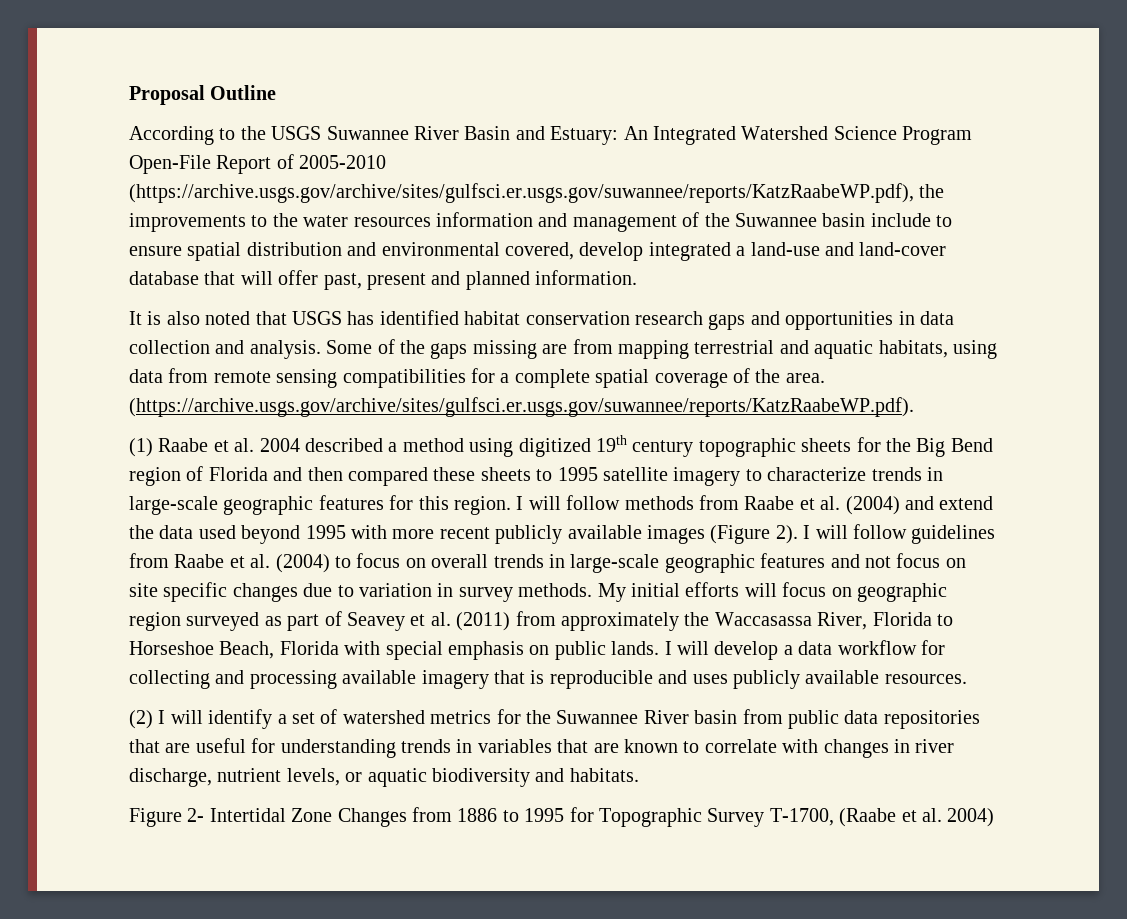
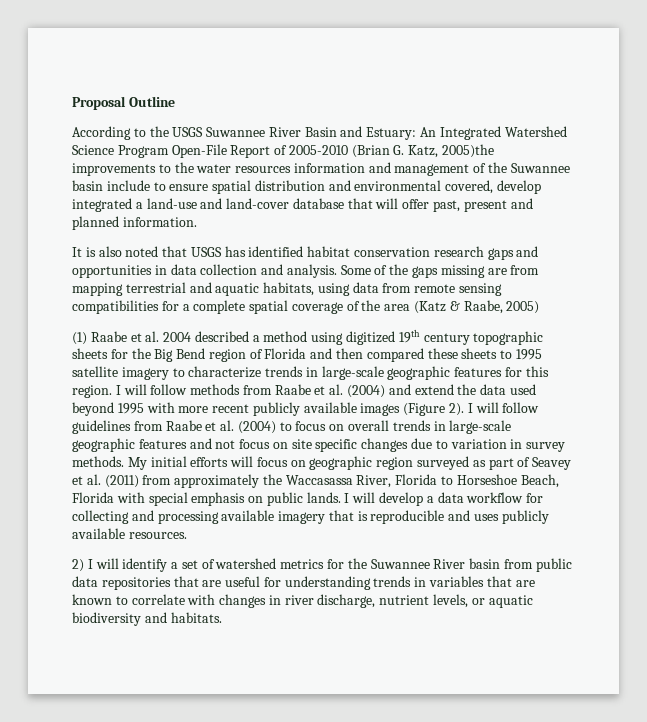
[129,183,945,203] (https://archive.usgs.gov/archive/sites/gulfsci.er.usgs.gov/suwannee/reports/KatzRaabeWP.pdf), the -> [351,144,495,158] (Brian G. Katz, 2005)the
[785,373,825,383] [129,397,914,417] area. (https://archive.usgs.gov/archive/sites/gulfsci.er.usgs.gov/suwannee/reports/KatzRaabeWP.pdf). -> [384,300,540,314] area (Katz & Raabe, 2005)
[129,710,153,729] (2) -> [72,559,84,572] 2)
[129,807,995,827] // Figure 2- Intertidal Zone Changes from 1886 to 1995 for Topographic Survey T-1700, (Raabe et al. 2004) -> (222, 617) none

